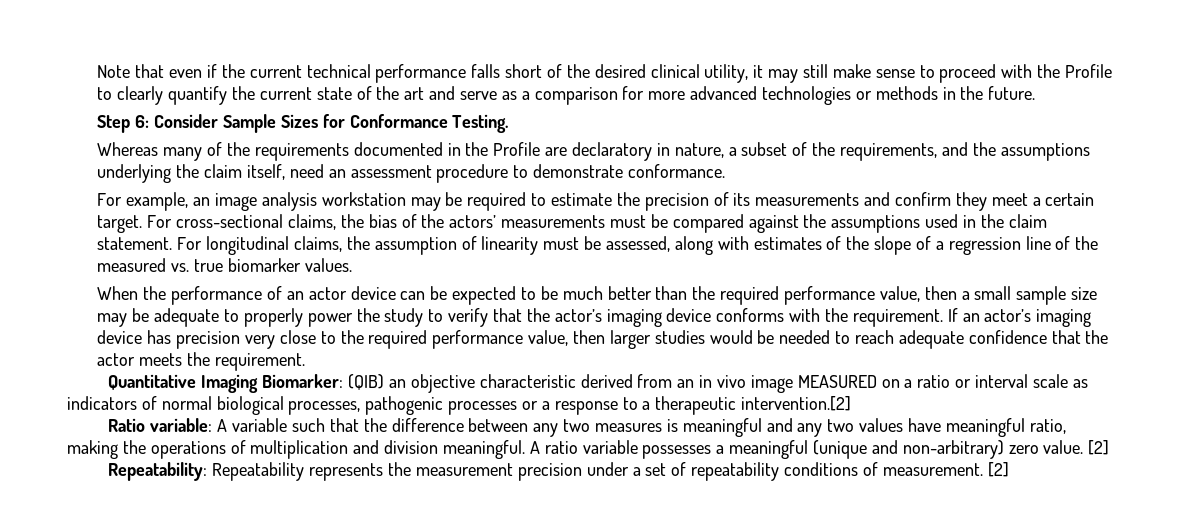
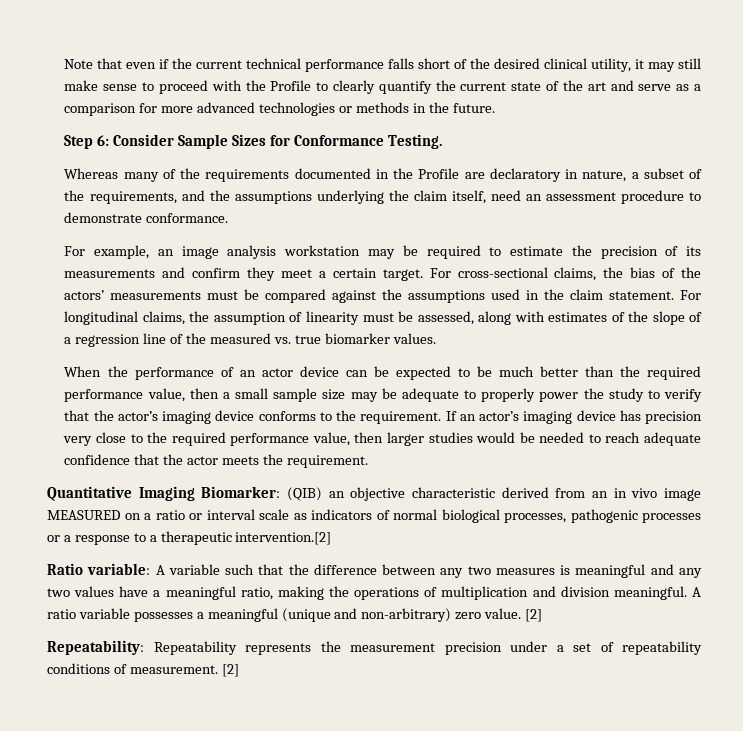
[789,308,821,322] with -> [319,412,332,421] to
(941, 425) none -> [153,590,161,597] a

